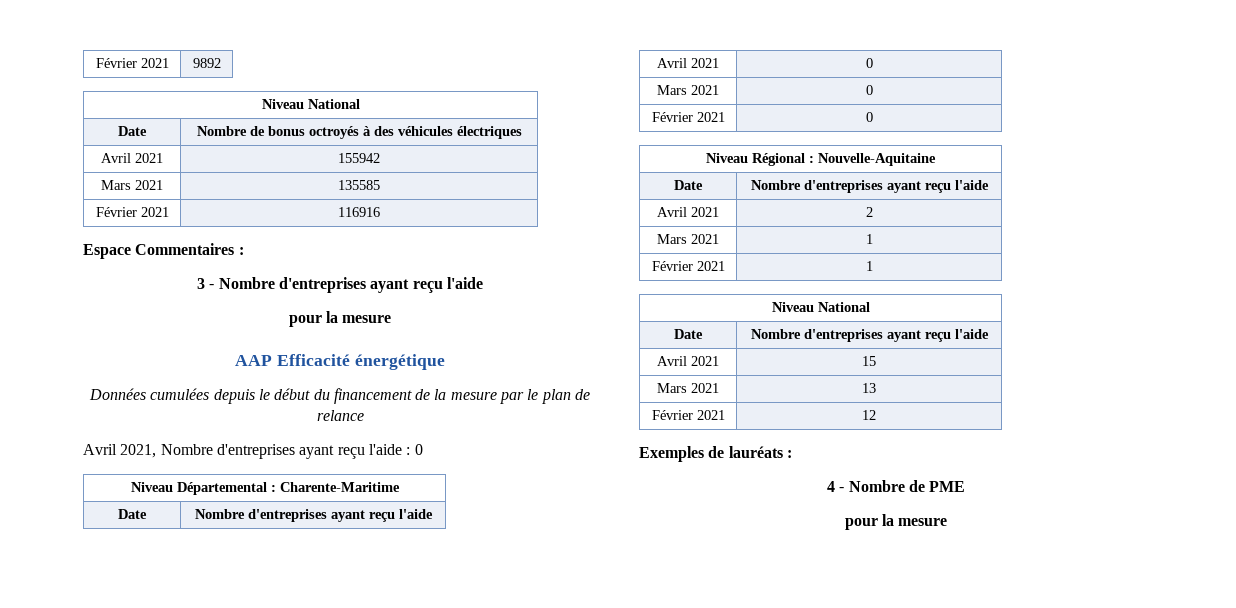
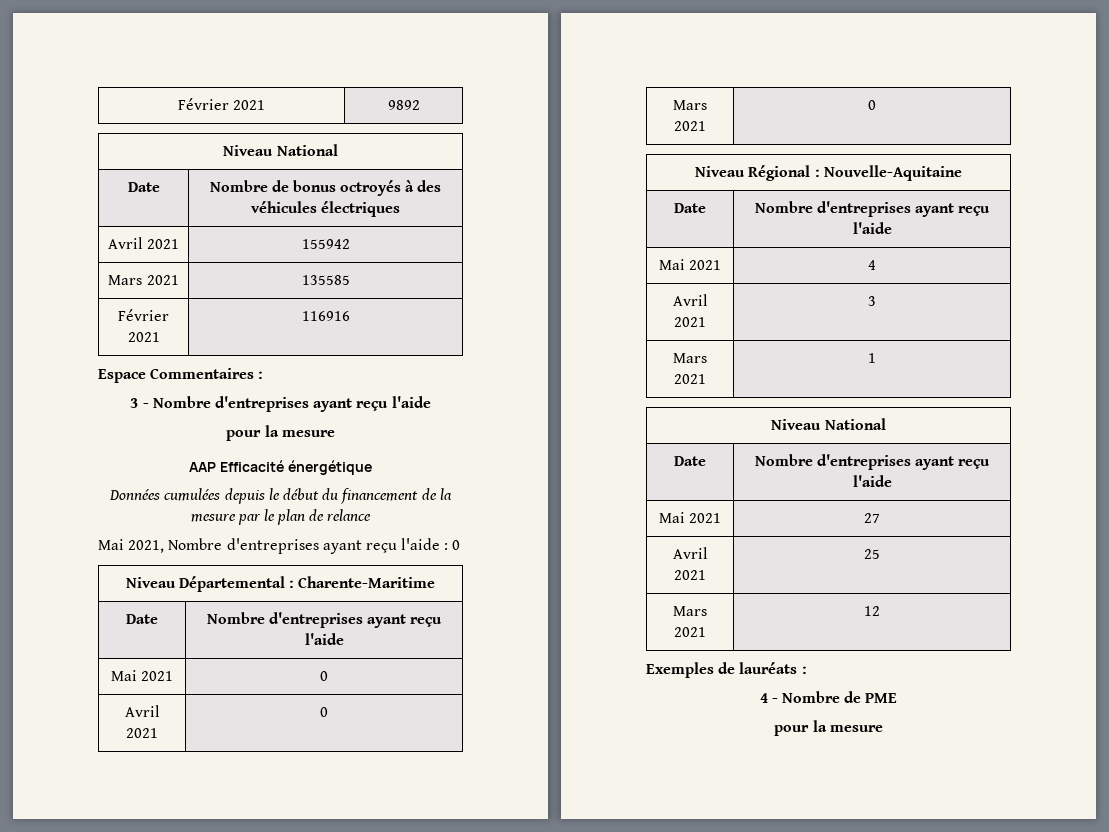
[83,444,117,455] Avril -> [98,539,124,550] Mai
(433, 514) none -> [110,670,174,681] [320,671,328,681] // Mai 2021 | 0
[651,112,725,122] [865,112,873,122] // Février 2021 | 0 -> (876, 105) none
[657,207,719,217] [865,207,873,217] // Avril 2021 | 2 -> [658,259,722,270] [868,260,876,270] [672,294,708,306] [674,317,706,327] [868,296,876,306] // Mai 2021 | 4 // Avril 2021 | 3
[651,261,725,271] [865,261,873,271] // Février 2021 | 1 -> (876, 358) none
[657,356,719,366] [862,356,876,366] [657,383,719,393] [862,383,876,393] [651,410,725,420] // Avril 2021 | 15 // Mars 2021 | 13 // Février 2021 -> [658,512,722,523] [864,513,880,523] [672,547,708,559] [674,570,706,580] [864,549,880,559] [673,606,707,616] [674,627,706,637] // Mai 2021 | 27 // Avril 2021 | 25 // Mars 2021

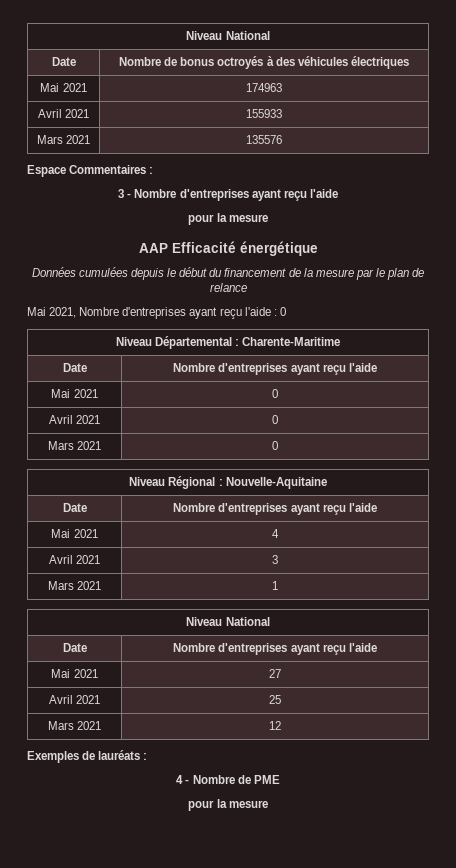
[177,98,266,110] [387,100,420,110] Février 2021 | 9892 // -> (186, 35) none
[107,237,180,249] [301,239,350,249] [108,275,179,285] [301,275,350,285] [118,309,169,321] [127,332,160,342] [301,311,350,321] // Avril 2021 | 155942 // Mars 2021 | 135585 // Février 2021 | 116916 -> [40,83,87,92] [246,83,282,92] [37,109,90,118] [246,109,282,118] [36,135,91,144] [246,135,282,144] // Mai 2021 | 174963 // Avril 2021 | 155933 // Mars 2021 | 135576

